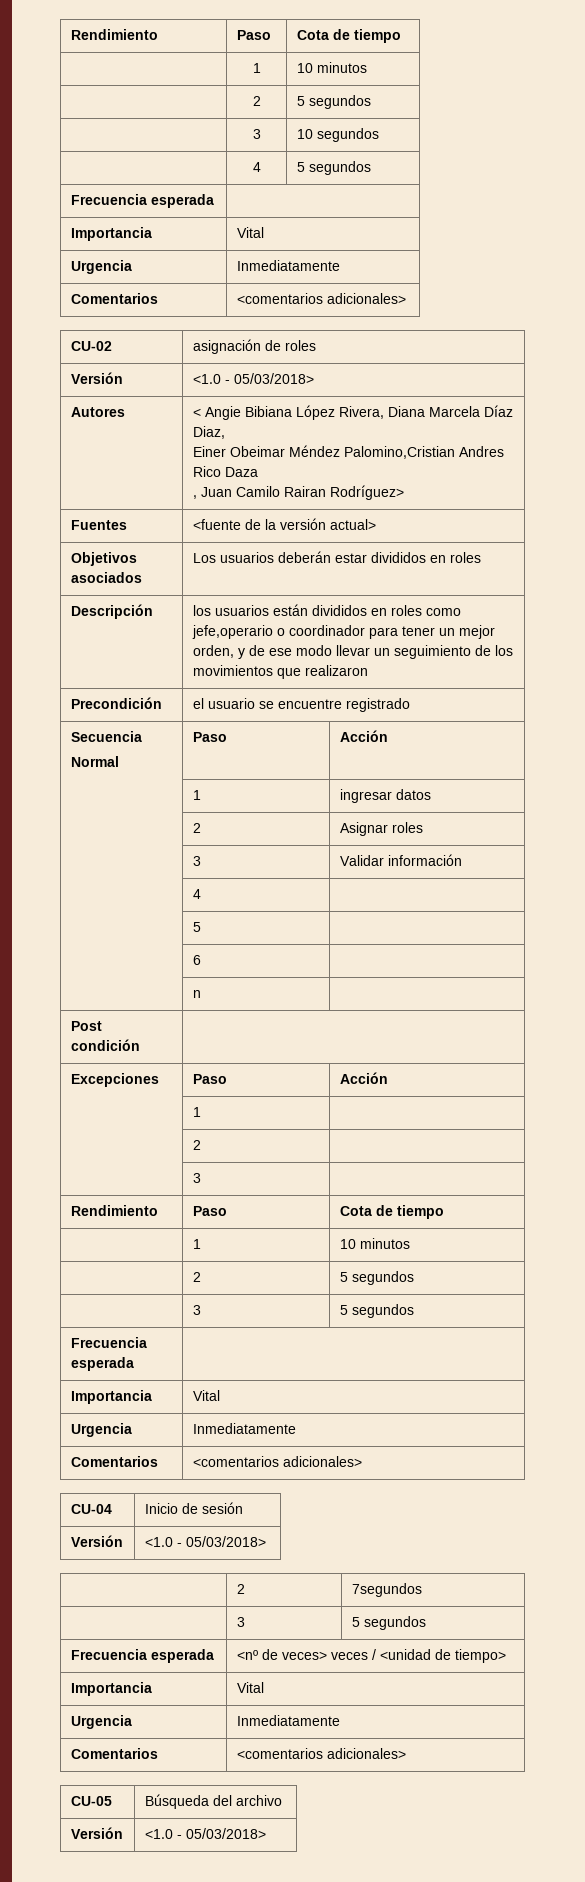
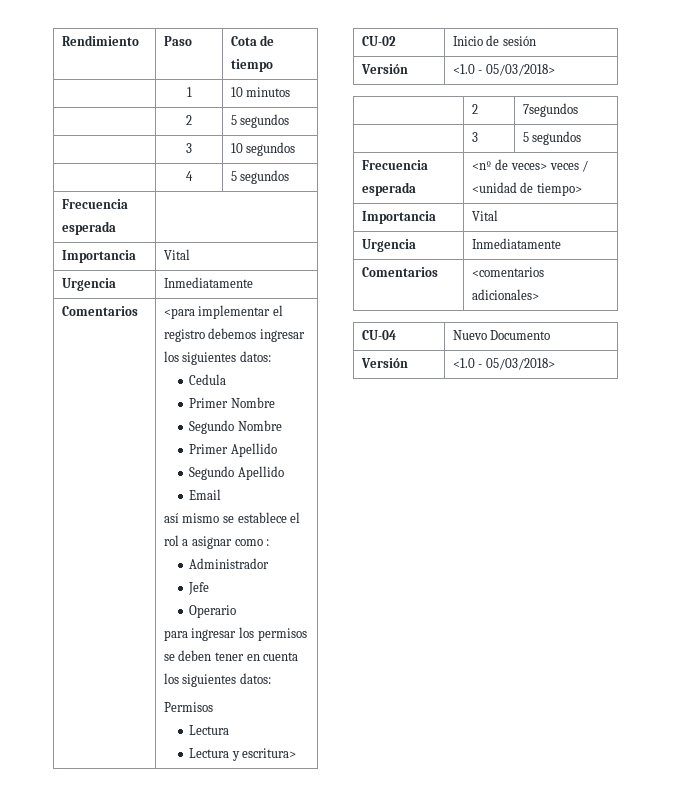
[236,293,406,304] [70,341,112,351] [192,339,316,354] [70,372,123,384] [192,373,314,384] [70,407,125,417] [192,405,513,420] [192,426,225,439] [192,445,504,459] [192,466,258,477] [192,485,404,500] [70,520,127,530] [192,518,376,530] [70,552,137,566] [70,572,142,583] [192,551,481,563] [70,604,153,619] [192,604,461,616] [191,625,495,639] [192,645,513,659] [192,665,368,679] [70,697,162,709] [192,698,410,712] [70,731,142,742] [70,756,119,767] [192,732,227,742] [339,730,388,742] [192,790,201,800] [339,789,431,803] [192,823,201,833] [339,822,423,836] [192,856,201,866] [339,854,462,866] [192,889,201,899] [192,922,201,932] [192,955,201,965] [192,990,201,998] [70,1021,102,1031] [70,1039,140,1051] [70,1073,159,1087] [192,1074,227,1084] [339,1072,388,1084] [192,1107,201,1117] [192,1140,201,1150] [192,1173,201,1183] [70,1205,158,1216] [192,1206,227,1216] [339,1205,444,1219] [192,1239,201,1249] [339,1238,410,1249] [192,1272,201,1282] [339,1271,414,1285] [192,1305,201,1315] [339,1304,414,1318] [70,1337,147,1348] [70,1357,134,1371] [70,1390,152,1404] [192,1390,220,1401] [70,1423,132,1437] [192,1423,296,1434] [70,1456,158,1467] [192,1456,362,1467] [70,1504,112,1514] <comentarios adicionales> // CU-02 | asignación de roles // Versión | <1.0 - 05/03/2018> // Autores | < Angie Bibiana López Rivera, Diana Marcela Díaz Diaz, // Einer Obeimar Méndez Palomino,Cristian Andres Rico Daza // , Juan Camilo Rairan Rodríguez> // Fuentes | <fuente de la versión actual> // Objetivos asociados | Los usuarios deberán estar divididos en roles // Descripción | los usuarios están divididos en roles como jefe,operario o coordinador para tener un mejor orden, y de ese modo llevar un seguimiento de los movimientos que realizaron // Precondición | el usuario se encuentre registrado // Secuencia // Normal | Paso | Acción // | 1 | ingresar datos // | 2 | Asignar roles // | 3 | Validar información // | 4 | // | 5 | // | 6 | // | n | // Post condición | // Excepciones | Paso | Acción // | 1 | // | 2 | // | 3 | // Rendimiento | Paso | Cota de tiempo // | 1 | 10 minutos // | 2 | 5 segundos // | 3 | 5 segundos // Frecuencia esperada | // Importancia | Vital // Urgencia | Inmediatamente // Comentarios | <comentarios adicionales> // CU-04 -> [163,305,283,319] [163,328,305,342] [163,351,271,365] [189,374,227,385] [189,397,275,408] [189,420,282,434] [189,443,277,457] [189,466,284,480] [189,489,222,500] [163,512,301,523] [163,535,270,549] [189,558,270,569] [188,582,210,595] [189,605,237,618] [163,627,307,641] [163,650,299,661] [163,673,271,687] [163,702,213,712] [189,725,230,735] [189,748,297,761] [361,36,396,46] <para implementar el registro debemos ingresar los siguientes datos: // Cedula // Primer Nombre // Segundo Nombre // Primer Apellido // Segundo Apellido // Email // así mismo se establece el rol a asignar como : // Administrador // Jefe // Operario // para ingresar los permisos se deben tener en cuenta los siguientes datos: // Permisos // Lectura // Lectura y escritura> // CU-02
[70,1796,112,1806] [144,1794,282,1809] CU-05 | Búsqueda del archivo -> [361,330,396,340] [452,330,551,340] CU-04 | Nuevo Documento

